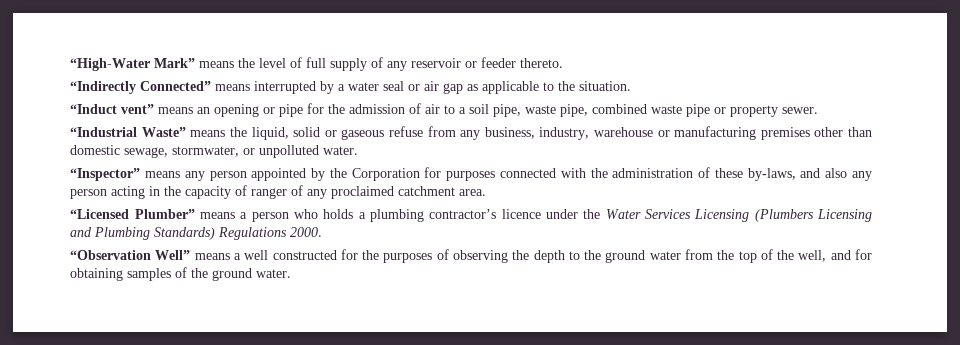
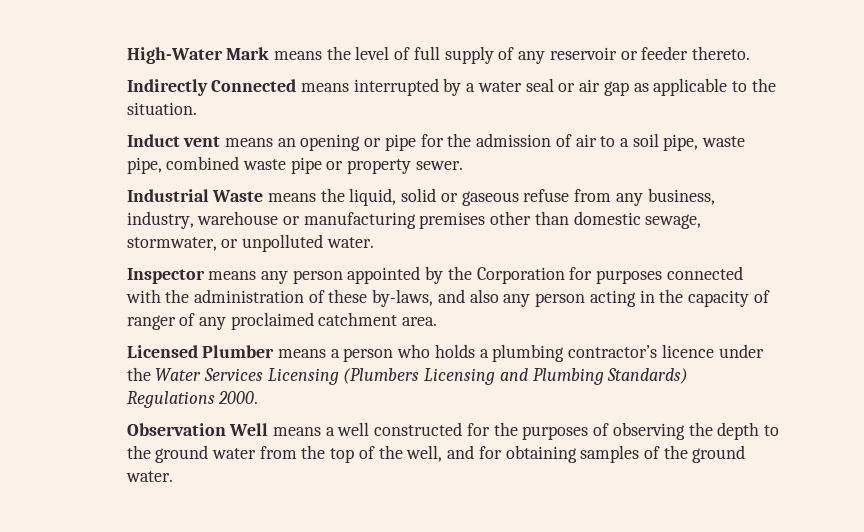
[70,58,196,71] “High-Water Mark” -> [126,47,270,64] High-Water Mark
[70,81,212,94] “Indirectly Connected” -> [126,79,297,96] Indirectly Connected
[70,104,155,114] “Induct vent” -> [126,134,221,147] Induct vent
[70,127,186,137] “Industrial Waste” -> [126,189,264,202] Industrial Waste
[70,168,141,181] “Inspector” -> [126,268,205,284] Inspector
[70,209,195,219] “Licensed Plumber” -> [126,345,275,358] Licensed Plumber
[70,250,191,260] “Observation Well” -> [126,423,269,436] Observation Well

